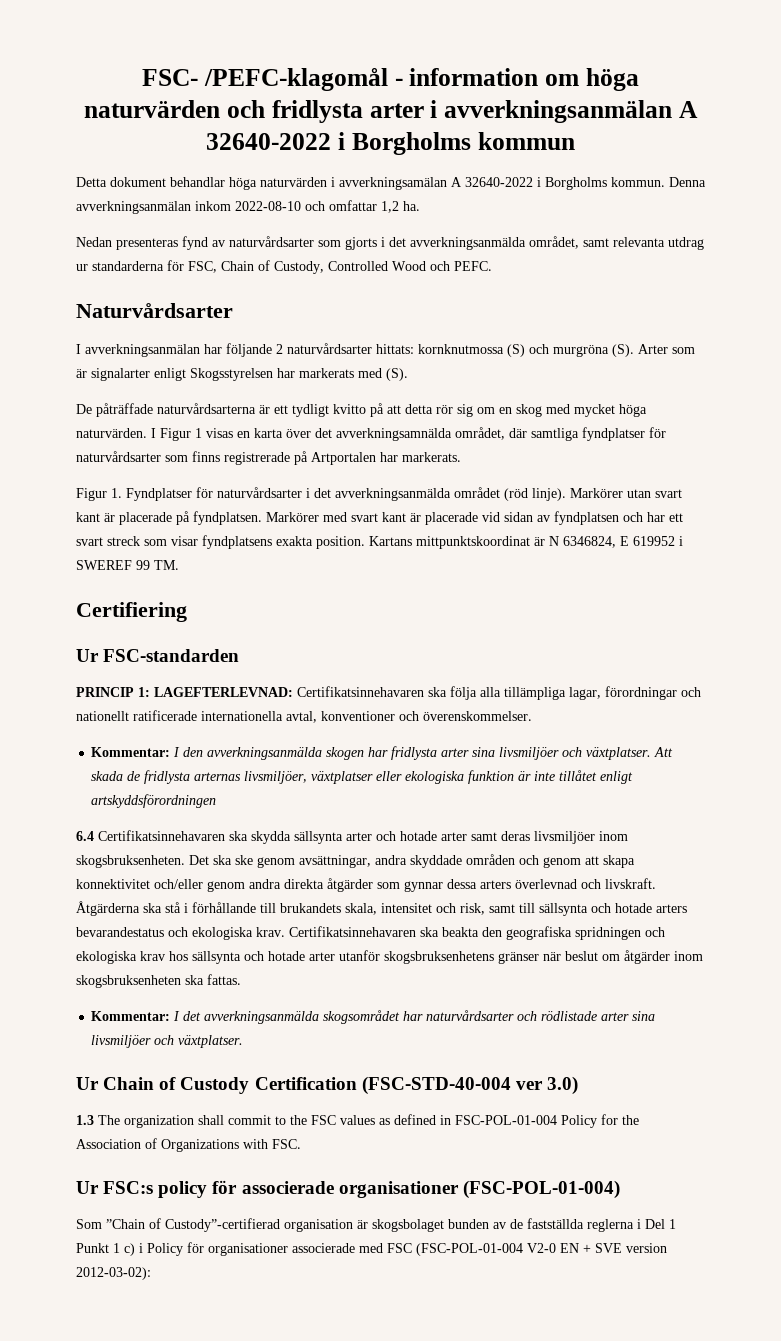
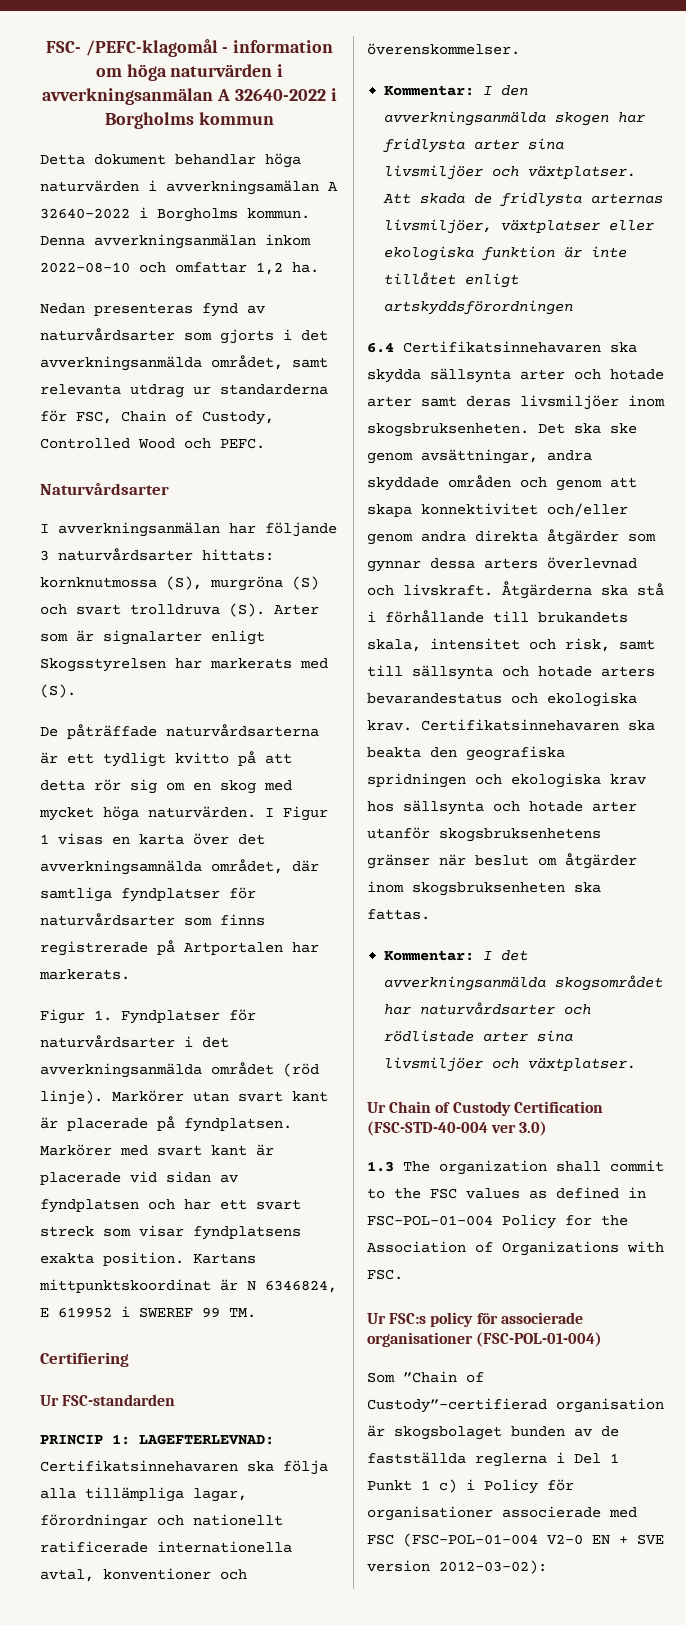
[226,100,424,123] och fridlysta arter -> (273, 70) none
[276,344,283,354] 2 -> [40,550,49,561] 3
[507,344,609,357] (S) och murgröna -> [166,576,319,591] [40,604,220,615] (S), murgröna (S) och svart trolldruva

